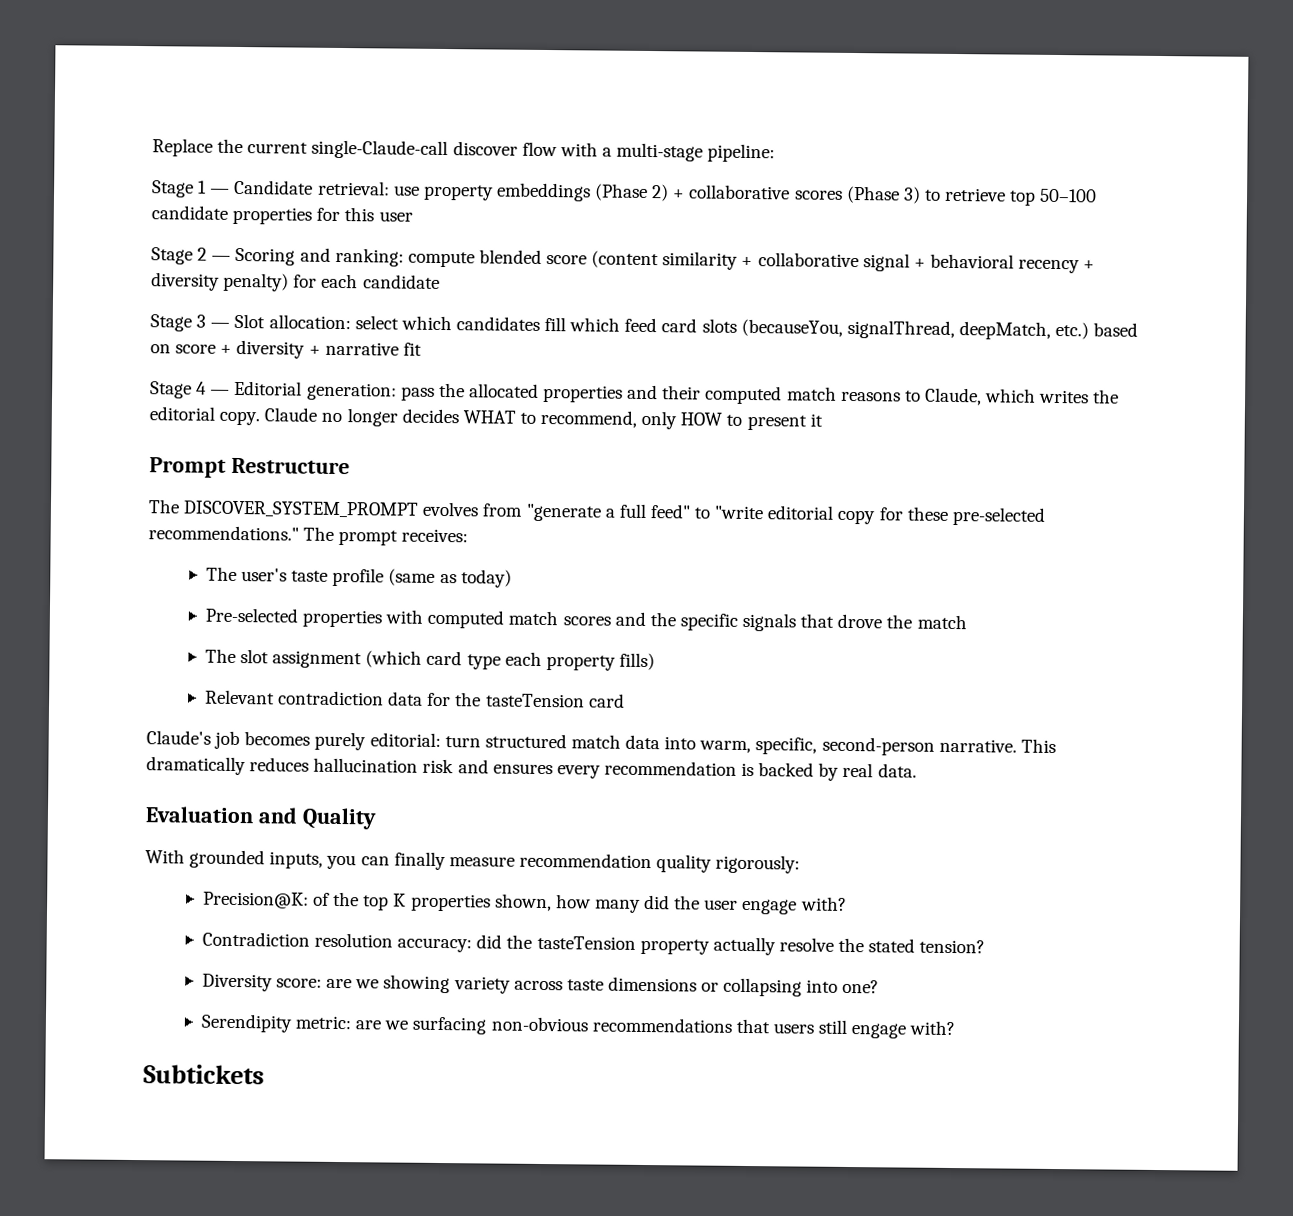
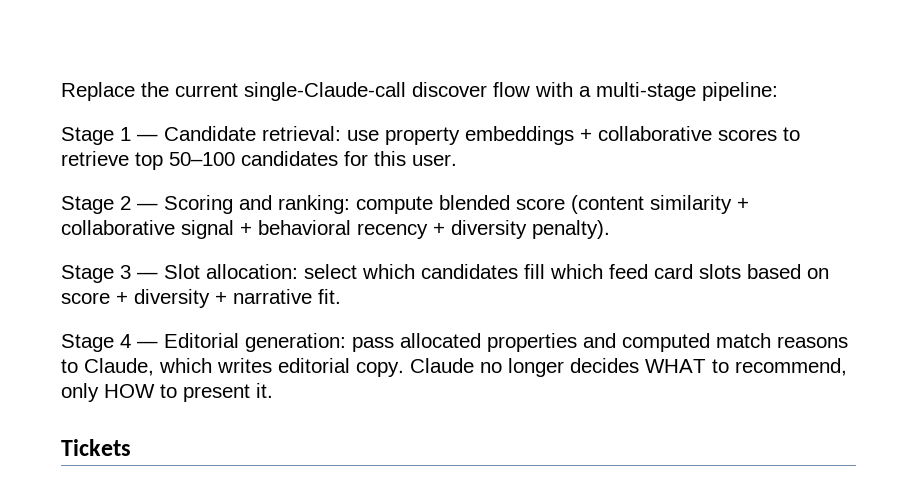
[594,183,670,202] (Phase 2) -> (574, 135) none
[845,185,921,204] (Phase 3) -> (777, 135) none
[151,205,313,225] candidate properties -> [241,151,338,166] candidates
[378,211,413,222] user -> [412,154,457,166] user.
[223,272,440,292] penalty) for each candidate -> [532,220,610,239] penalty).
[740,318,1090,340] (becauseYou, signalThread, deepMatch, etc.) -> (741, 271) none
[402,342,422,356] fit -> [318,289,341,304] fit.
[438,382,465,398] the -> (394, 344) none
[662,385,702,400] their -> (616, 340) none
[1093,389,1120,404] the -> (272, 365) none
[809,413,823,427] [149,457,350,478] [148,499,1045,526] [148,525,469,546] [205,566,512,588] [204,607,967,632] [204,648,655,671] [204,689,625,708] [146,730,1056,756] [146,756,917,781] [145,806,377,830] [145,849,801,874] [202,891,847,915] [201,931,986,956] [201,973,880,997] [200,1013,956,1039] [143,1064,265,1085] it // Prompt Restructure // The DISCOVER_SYSTEM_PROMPT evolves from "generate a full feed" to "write editorial copy for these pre-selected recommendations." The prompt receives: // The user's taste profile (same as today) // Pre-selected properties with computed match scores and the specific signals that drove the match // The slot assignment (which card type each property fills) // Relevant contradiction data for the tasteTension card // Claude's job becomes purely editorial: turn structured match data into warm, specific, second-person narrative. This dramatically reduces hallucination risk and ensures every recommendation is backed by real data. // Evaluation and Quality // With grounded inputs, you can finally measure recommendation quality rigorously: // Precision@K: of the top K properties shown, how many did the user engage with? // Contradiction resolution accuracy: did the tasteTension property actually resolve the stated tension? // Diversity score: are we showing variety across taste dimensions or collapsing into one? // Serendipity metric: are we surfacing non-obvious recommendations that users still engage with? // Subtickets -> [256,383,273,398] [61,439,131,456] it. // Tickets

